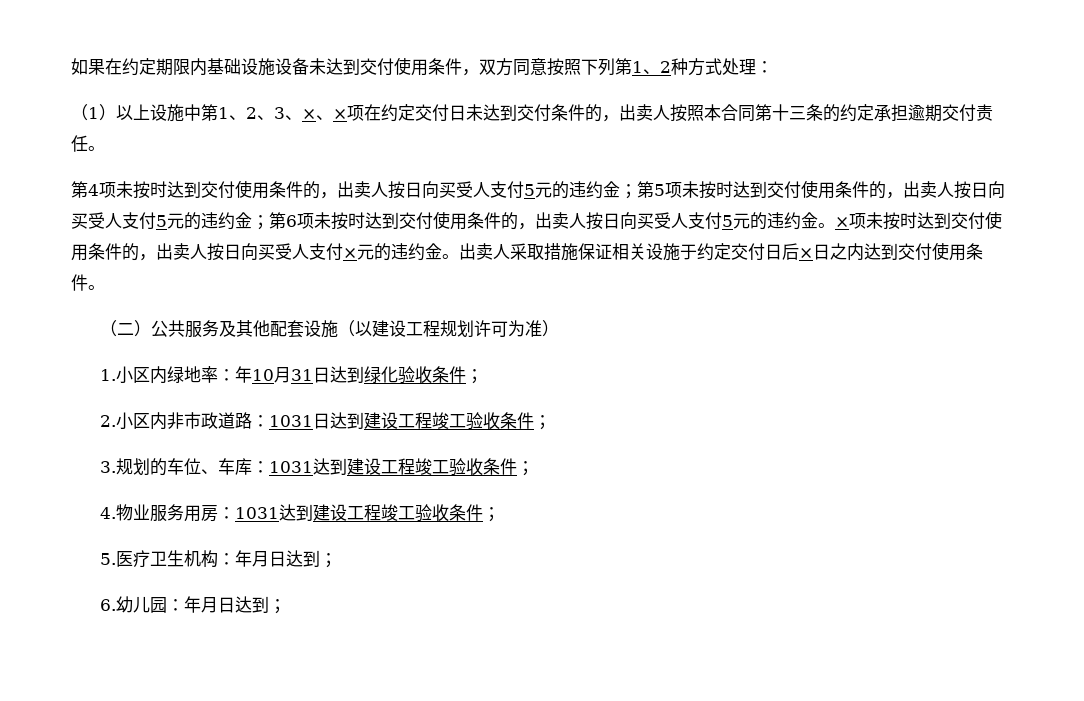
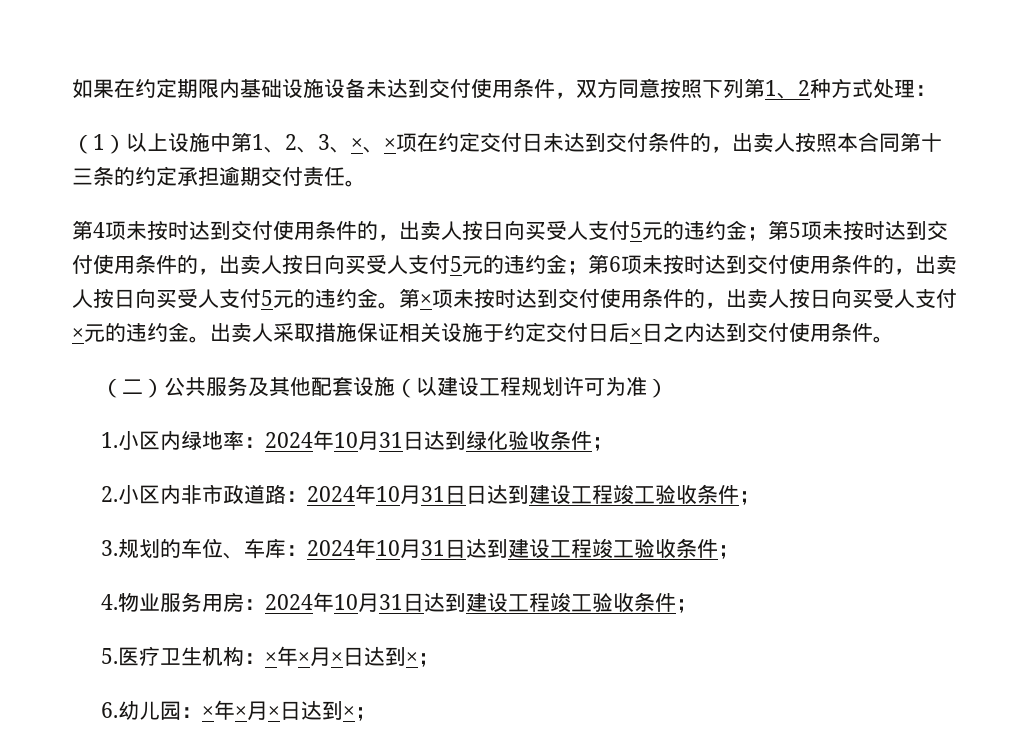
(835, 225) none -> [399,288,420,308] 第
(236, 375) none -> [265,432,314,448] 2024
[269,415,314,427] 1031 -> [307,484,467,504] 2024年10月31日
[269,461,314,473] 1031 -> [307,538,467,558] 2024年10月31日
[235,507,280,519] 1031 -> [265,592,425,612] 2024年10月31日
[235,550,338,568] [100,596,270,613] 年月日达到； // 6.幼儿园：年月日达到 -> [265,646,440,667] [101,700,356,720] ×年×月×日达到×； // 6.幼儿园：×年×月×日达到×

